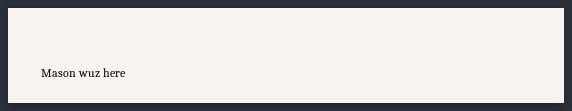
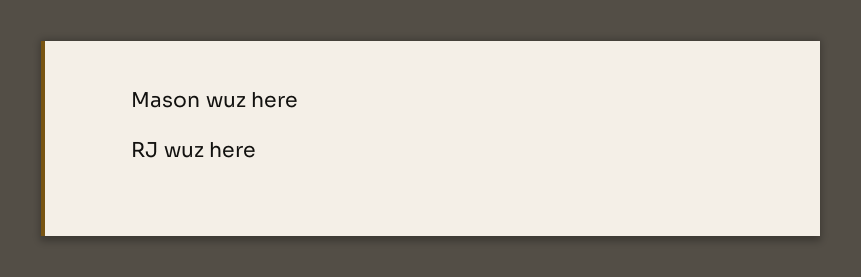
(127, 72) none -> [131,141,257,158] // RJ wuz here

